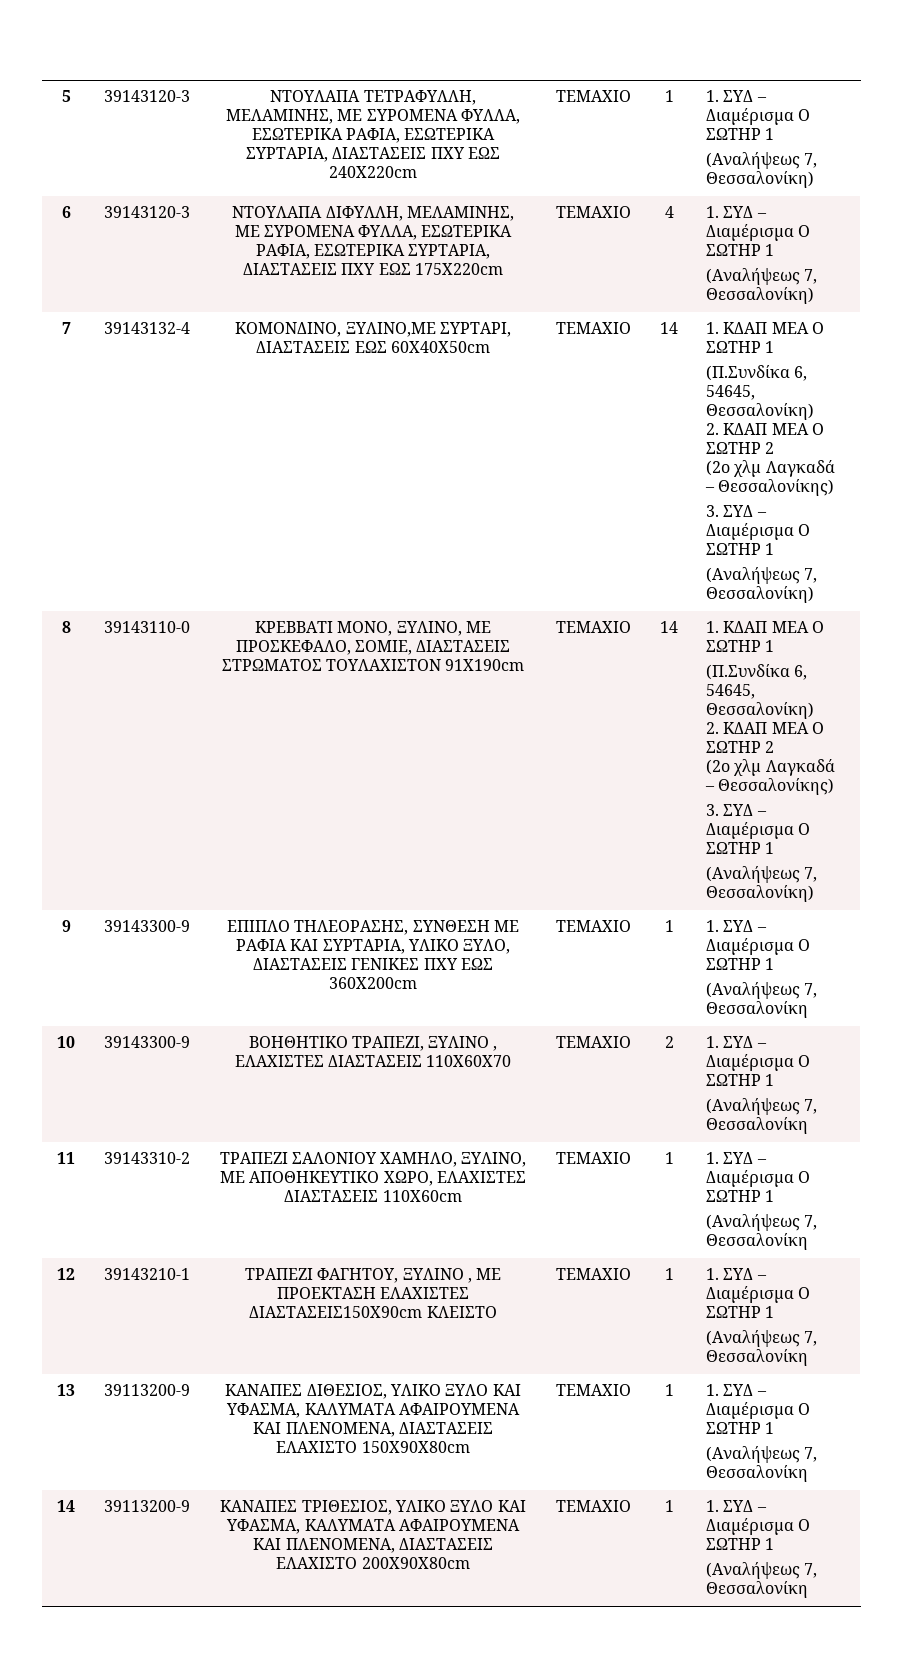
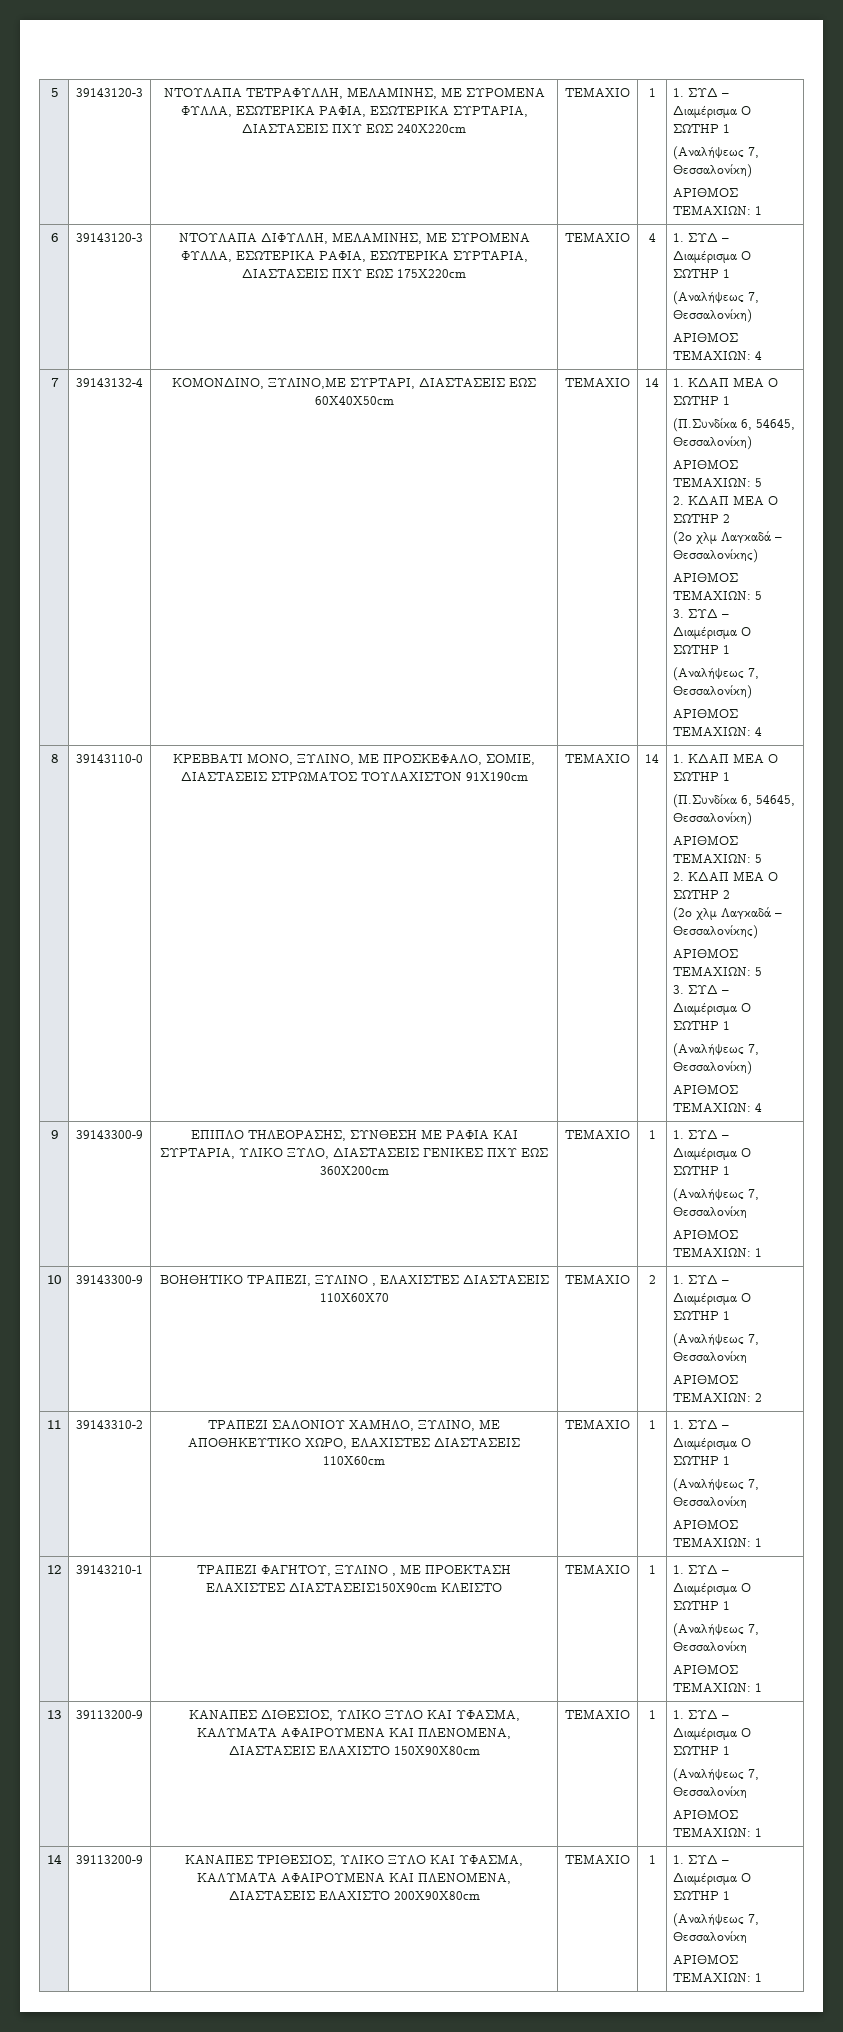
(815, 179) none -> [673,187,739,197] [673,205,763,215] // ΑΡΙΘΜΟΣ ΤΕΜΑΧΙΩΝ: 1
(815, 295) none -> [673,332,739,342] [673,350,763,360] // ΑΡΙΘΜΟΣ ΤΕΜΑΧΙΩΝ: 4
(815, 411) none -> [673,459,739,469] [673,477,763,487] // ΑΡΙΘΜΟΣ ΤΕΜΑΧΙΩΝ: 5
(835, 487) none -> [673,572,739,582] [673,590,763,600] // ΑΡΙΘΜΟΣ ΤΕΜΑΧΙΩΝ: 5
(815, 594) none -> [673,708,739,718] [673,726,763,736] // ΑΡΙΘΜΟΣ ΤΕΜΑΧΙΩΝ: 4
(815, 710) none -> [673,835,739,845] [673,853,763,863] // ΑΡΙΘΜΟΣ ΤΕΜΑΧΙΩΝ: 5
(835, 786) none -> [673,948,739,958] [673,966,763,976] // ΑΡΙΘΜΟΣ ΤΕΜΑΧΙΩΝ: 5
(815, 893) none -> [673,1084,739,1094] [673,1102,763,1112] // ΑΡΙΘΜΟΣ ΤΕΜΑΧΙΩΝ: 4
(809, 1009) none -> [673,1229,739,1239] [673,1247,763,1257] // ΑΡΙΘΜΟΣ ΤΕΜΑΧΙΩΝ: 1
(809, 1125) none -> [673,1374,739,1384] [673,1392,763,1402] // ΑΡΙΘΜΟΣ ΤΕΜΑΧΙΩΝ: 2
(809, 1241) none -> [673,1519,739,1529] [673,1537,763,1547] // ΑΡΙΘΜΟΣ ΤΕΜΑΧΙΩΝ: 1
(809, 1357) none -> [673,1664,739,1674] [673,1682,763,1692] // ΑΡΙΘΜΟΣ ΤΕΜΑΧΙΩΝ: 1
(809, 1473) none -> [673,1809,739,1819] [673,1827,763,1837] // ΑΡΙΘΜΟΣ ΤΕΜΑΧΙΩΝ: 1
(809, 1589) none -> [673,1954,739,1964] [673,1972,763,1982] // ΑΡΙΘΜΟΣ ΤΕΜΑΧΙΩΝ: 1

